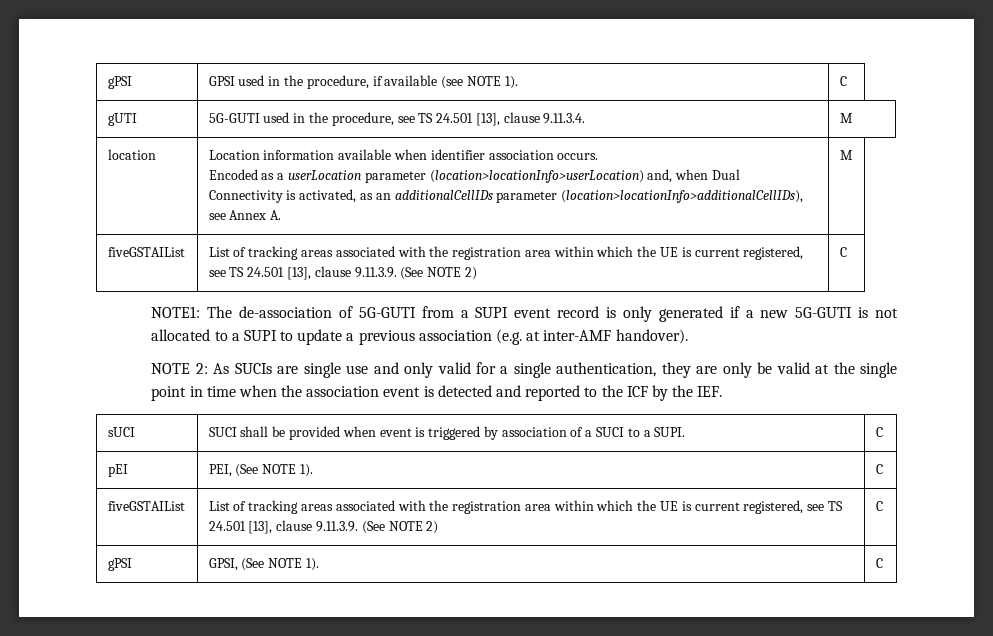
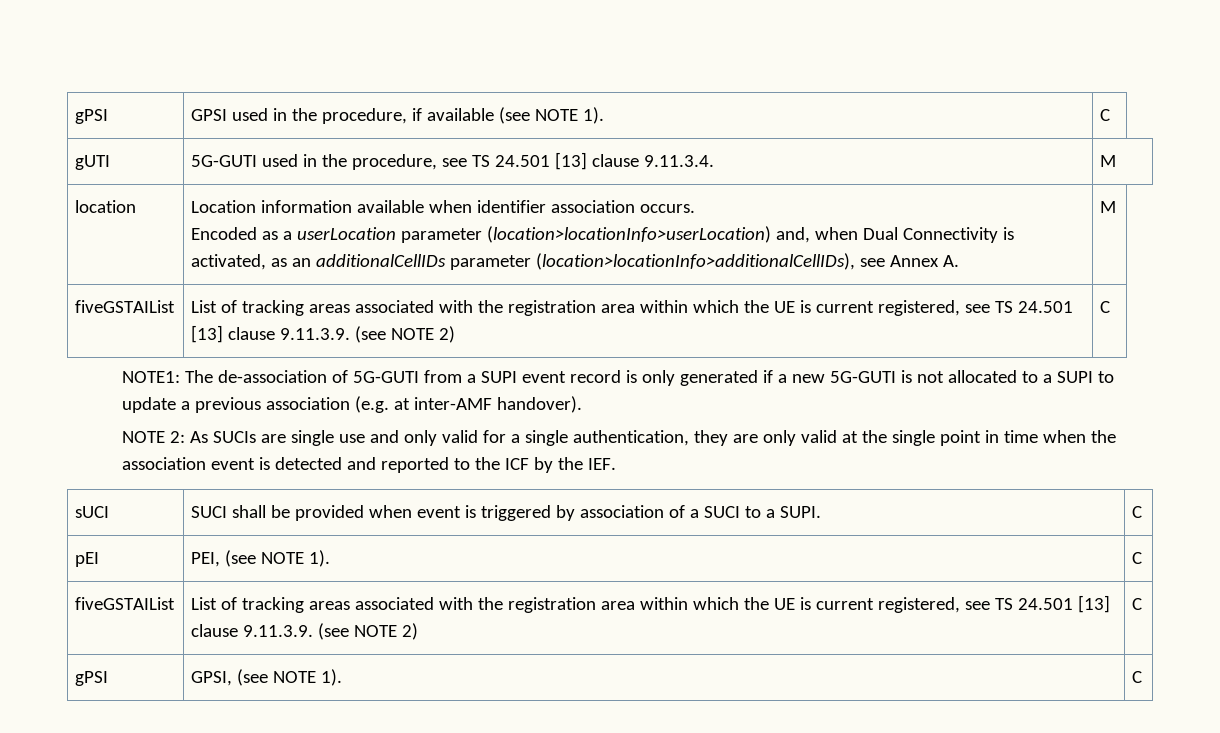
[475,113,500,126] [13], -> [555,152,588,170] [13]
[287,266,424,280] [13], clause 9.11.3.9. (See -> [191,325,387,343] [13] clause 9.11.3.9. (see
[757,362,773,374] be -> (796, 438) none
[235,464,259,477] (See -> [225,550,257,567] (see
[248,520,385,534] [13], clause 9.11.3.9. (See -> [1078,595,1111,613] [191,623,350,640] [13] clause 9.11.3.9. (see
[241,558,265,571] (See -> [237,669,269,686] (see

